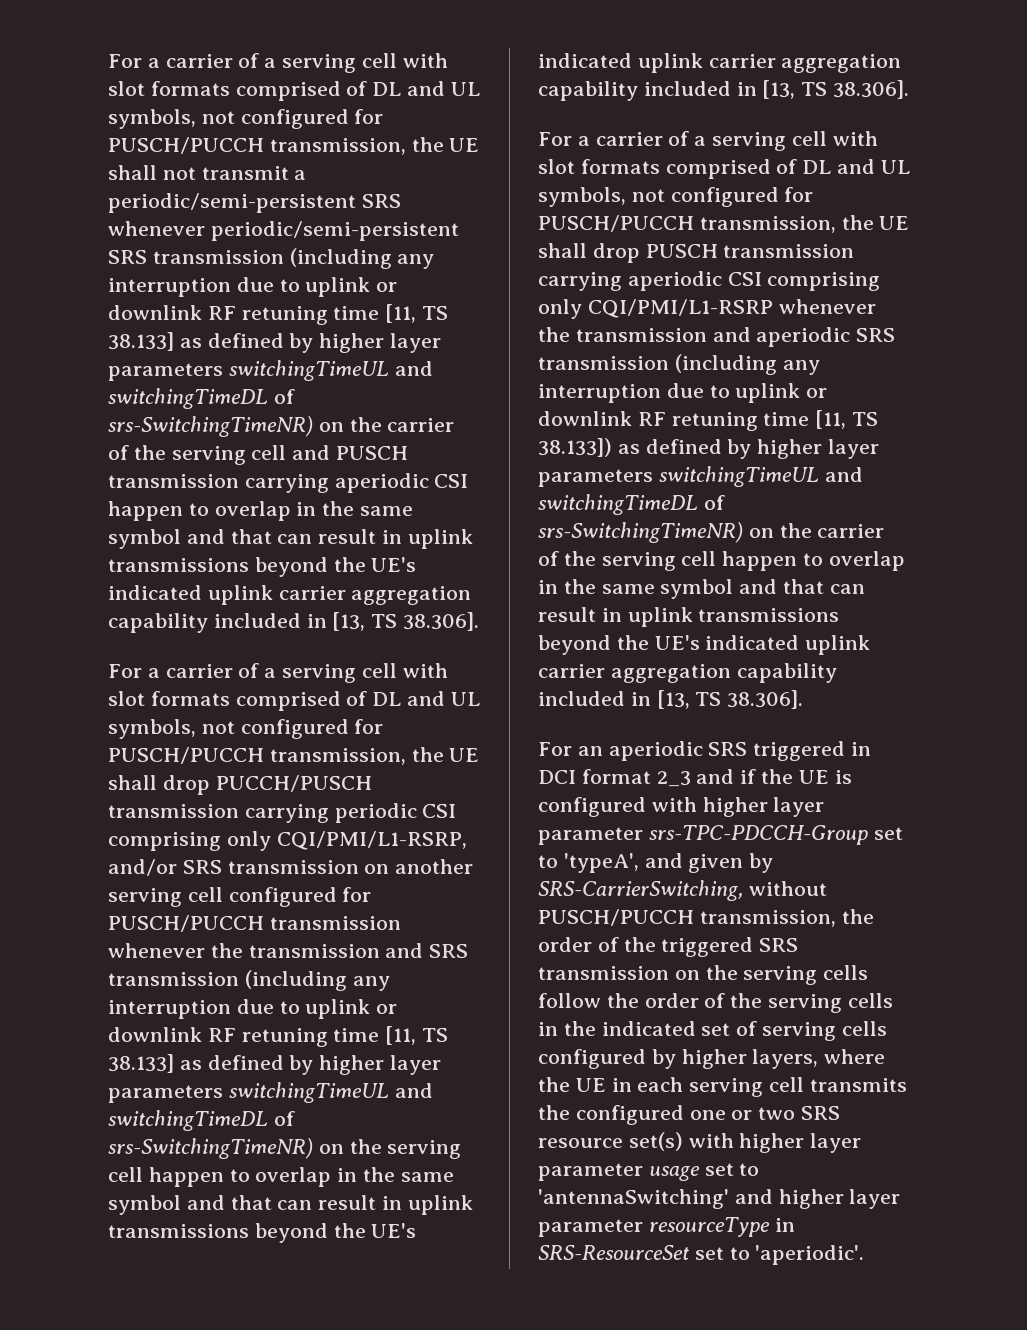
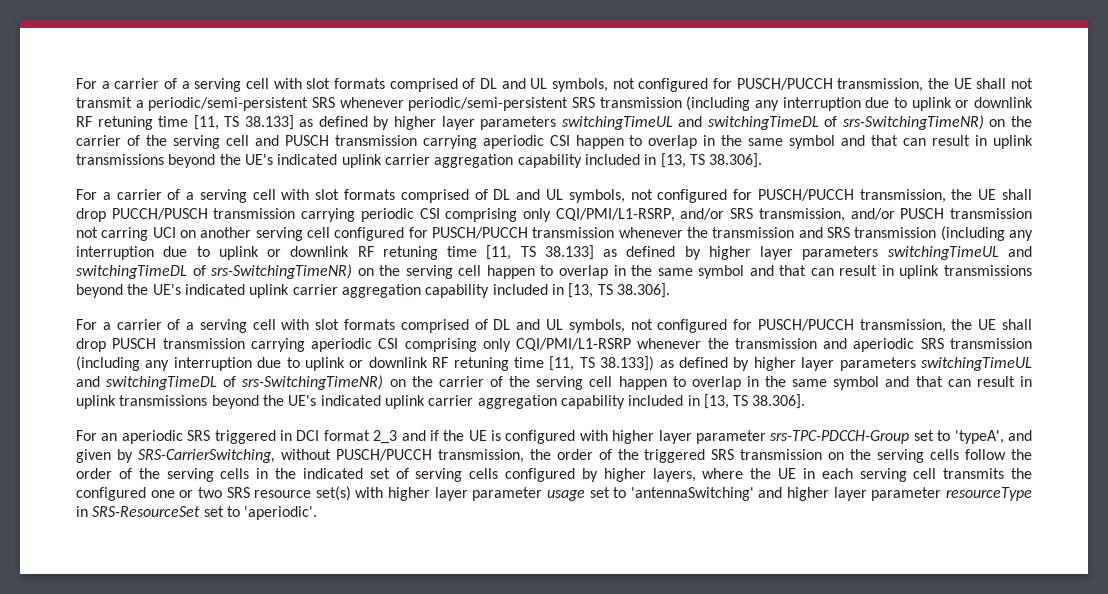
[227,860,359,874] transmission -> [758,208,1032,222] [76,227,176,241] transmission, and/or PUSCH transmission not carring UCI

